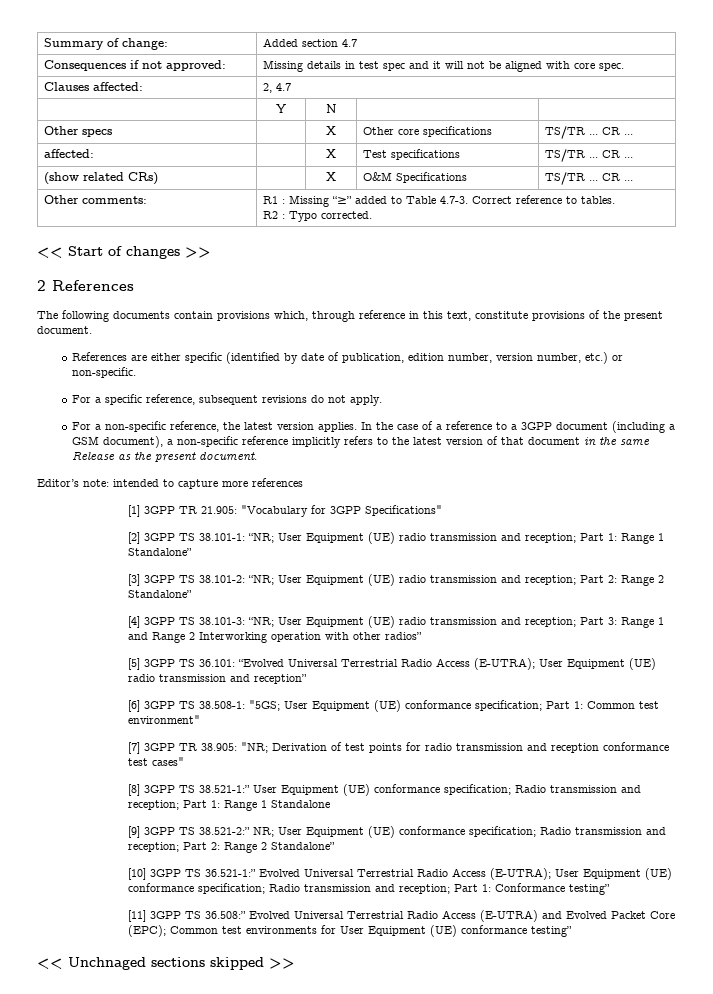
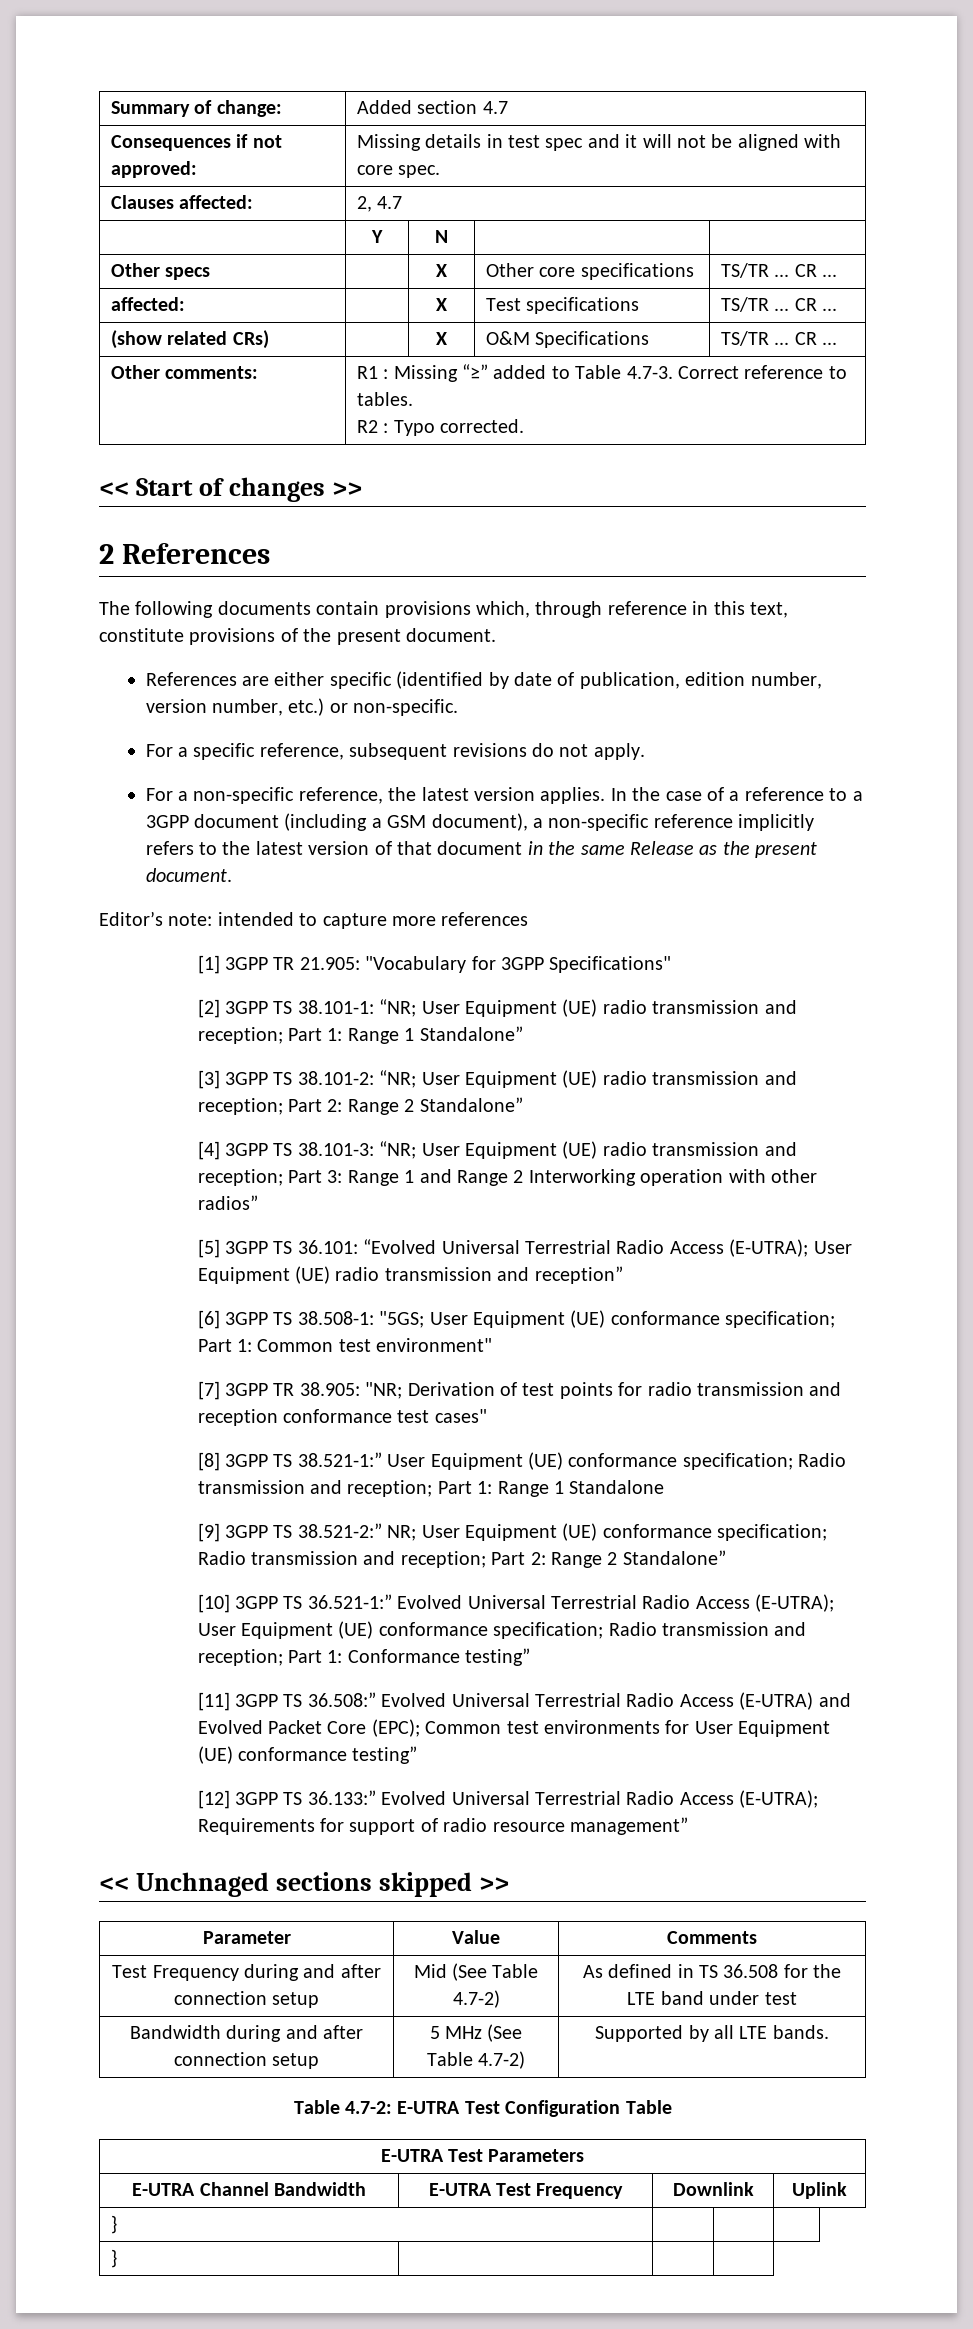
(573, 931) none -> [197,1790,819,1809] [197,1817,689,1835] // [12] 3GPP TS 36.133:” Evolved Universal Terrestrial Radio Access (E-UTRA); Requirements for support of radio resource management”
(295, 963) none -> [202,1931,291,1944] [452,1930,500,1944] [667,1931,757,1944] [112,1964,381,1981] [173,1991,320,2008] [413,1963,539,1981] [452,1990,500,2008] [582,1964,842,1978] [627,1991,797,2005] [129,2025,364,2042] [173,2052,320,2069] [429,2024,523,2042] [426,2051,526,2069] [595,2025,829,2042] [293,2100,672,2117] [380,2149,585,2162] [132,2182,366,2196] [428,2183,624,2199] [672,2182,754,2196] [792,2182,847,2199] [110,2215,117,2234] [110,2249,117,2268] // Parameter | Value | Comments // Test Frequency during and after connection setup | Mid (See Table 4.7-2) | As defined in TS 36.508 for the LTE band under test // Bandwidth during and after connection setup | 5 MHz (See Table 4.7-2) | Supported by all LTE bands. // Table 4.7-2: E-UTRA Test Configuration Table // E-UTRA Test Parameters // E-UTRA Channel Bandwidth | E-UTRA Test Frequency | Downlink | Uplink // } | | | // } | | |

